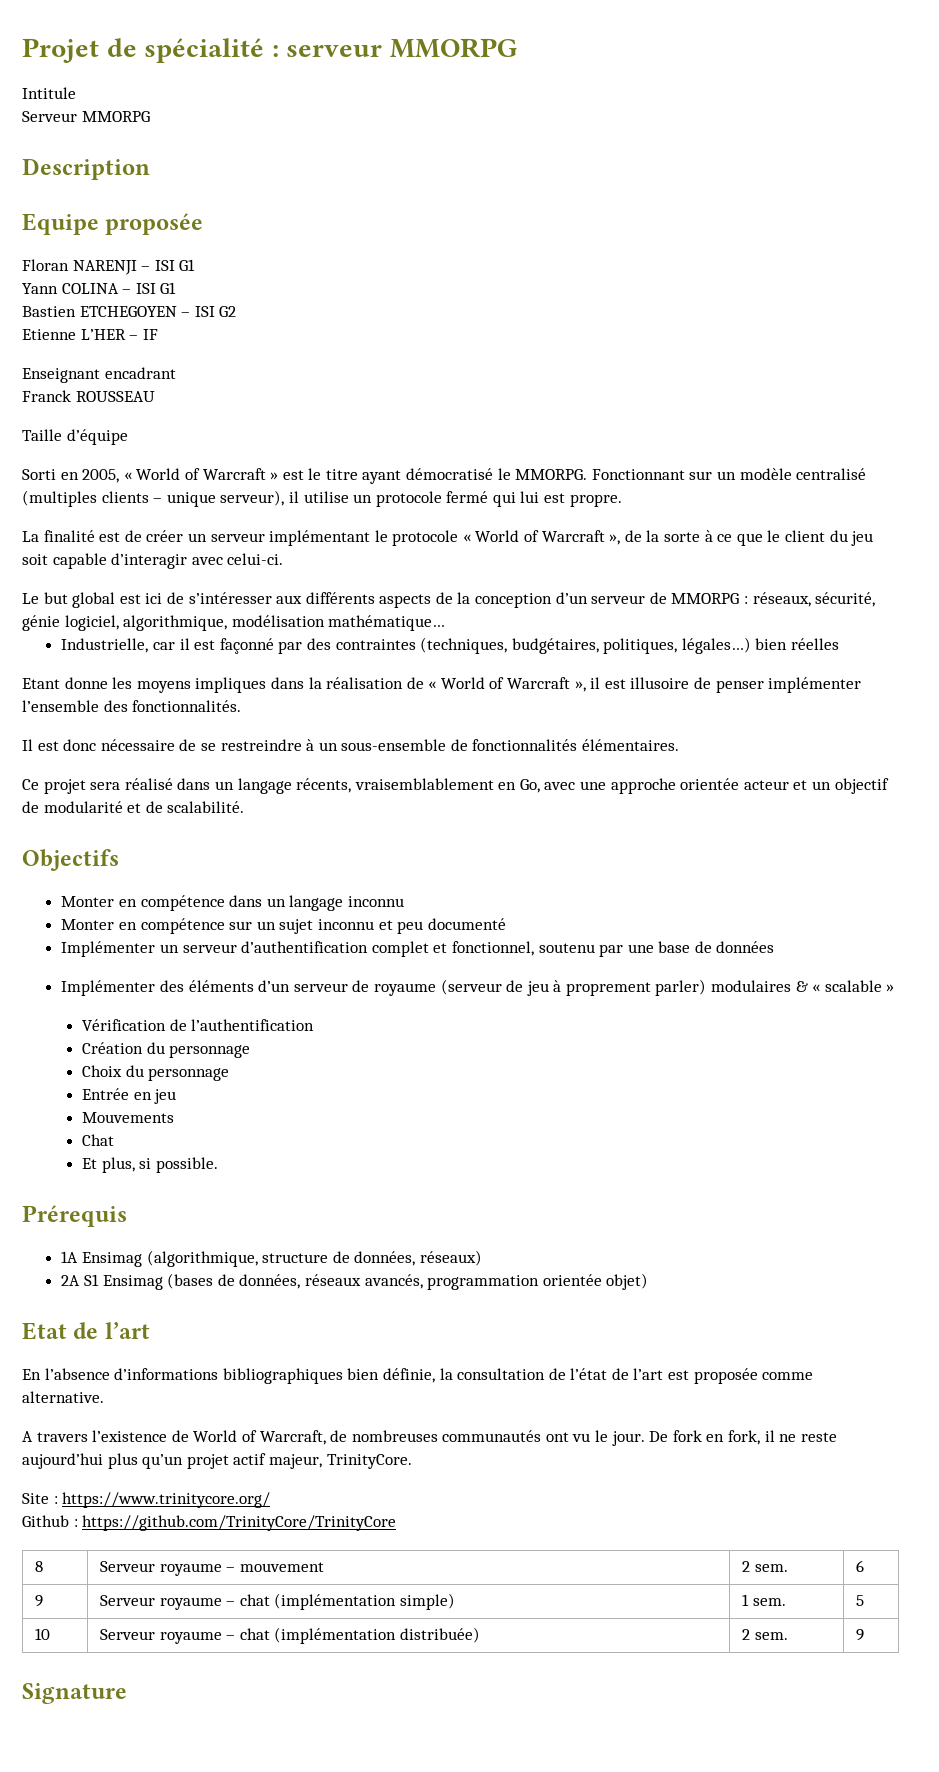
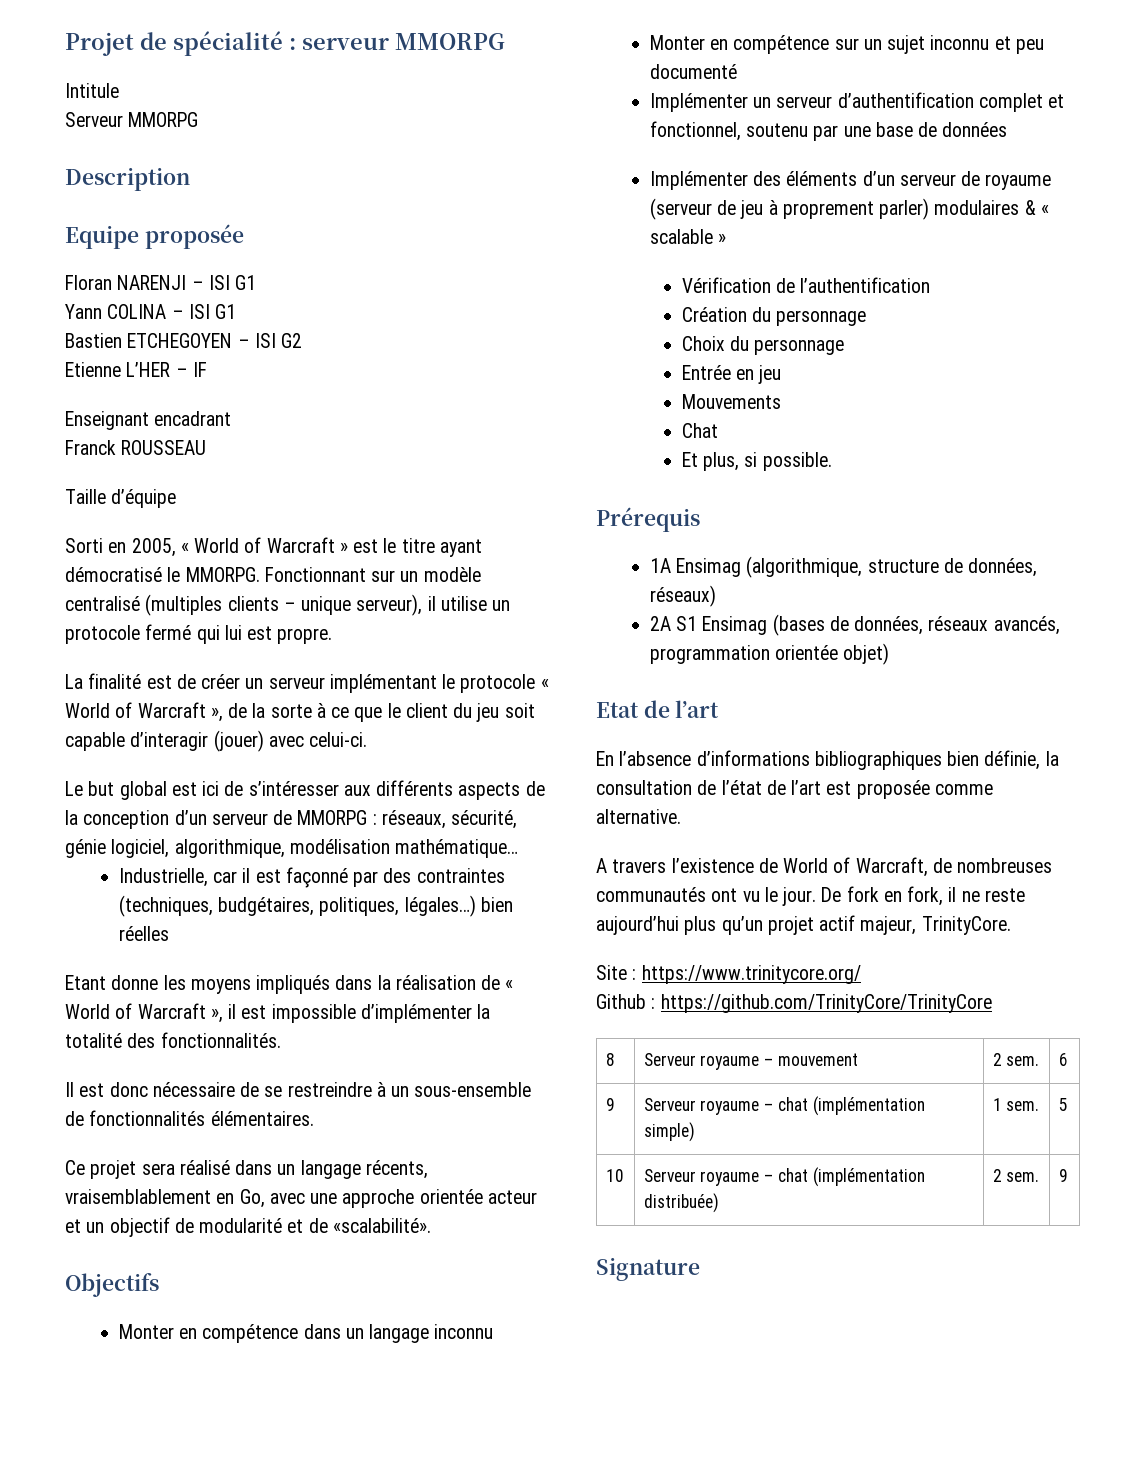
(188, 561) none -> [213,730,264,752] (jouer)
[195,677,267,693] impliques -> [256,975,331,994] impliqués
[630,677,862,693] [22,700,99,712] illusoire de penser implémenter l’ensemble -> [271,1004,491,1023] [65,1033,122,1048] impossible d’implémenter la totalité
[167,801,245,813] scalabilité. -> [332,1218,431,1233] «scalabilité».

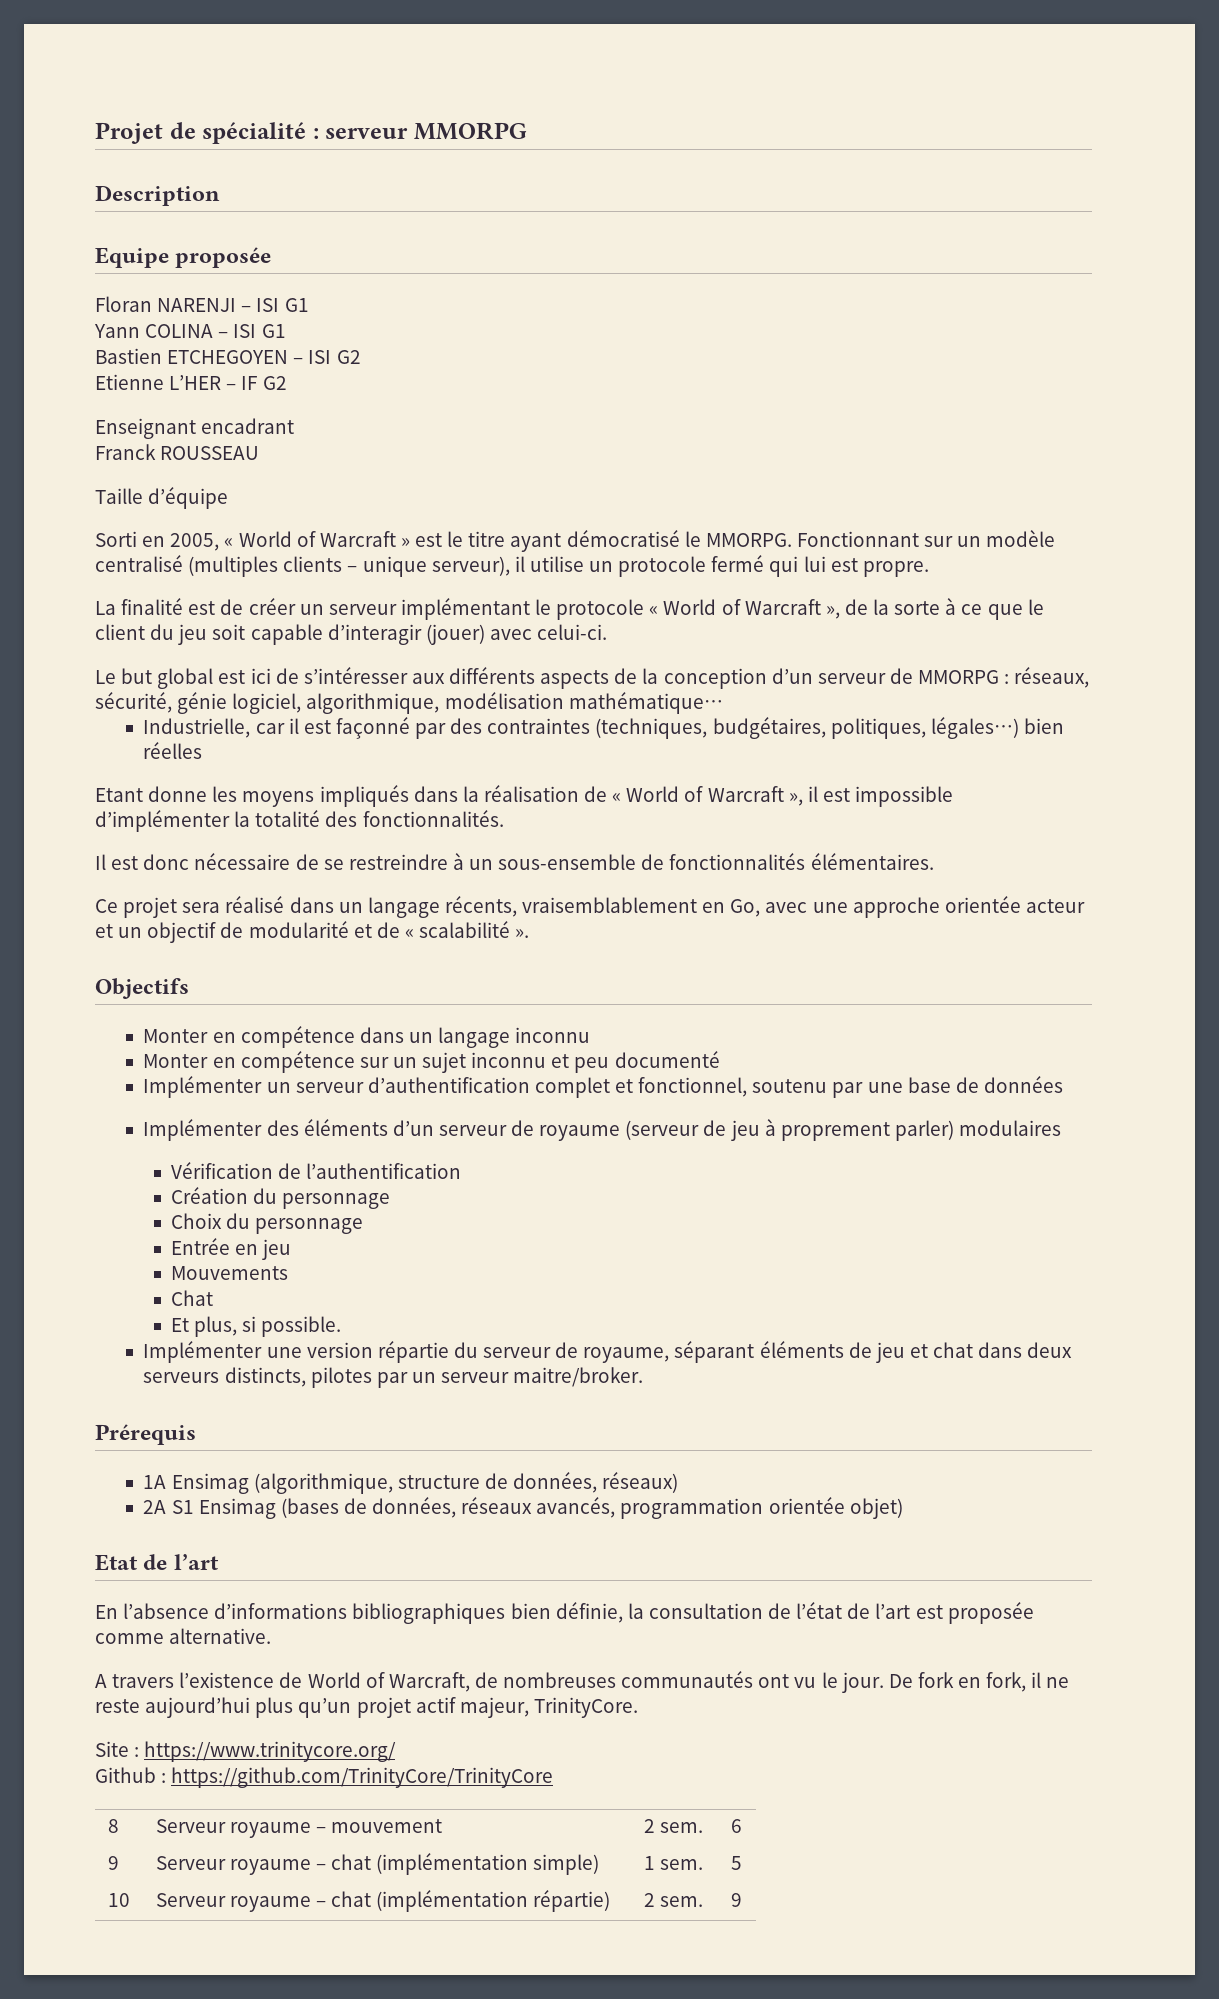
[65,83,119,98] [65,112,199,127] // Intitule // Serveur MMORPG -> (528, 131) none
(207, 369) none -> [262,376,287,390] G2
[332,1218,431,1233] «scalabilité». -> [404,921,530,938] « scalabilité ».
[1024,200,1049,215] [649,229,726,244] & « scalable » -> (1062, 1128) none
(832, 461) none -> [143,1341,1073,1363] [143,1367,644,1388] // Implémenter une version répartie du serveur de royaume, séparant éléments de jeu et chat dans deux serveurs distincts, pilotes par un serveur maitre/broker.
[643,1193,719,1213] distribuée) -> [533,1890,611,1912] répartie)
[596,1257,700,1281] // Signature -> (742, 1900) none

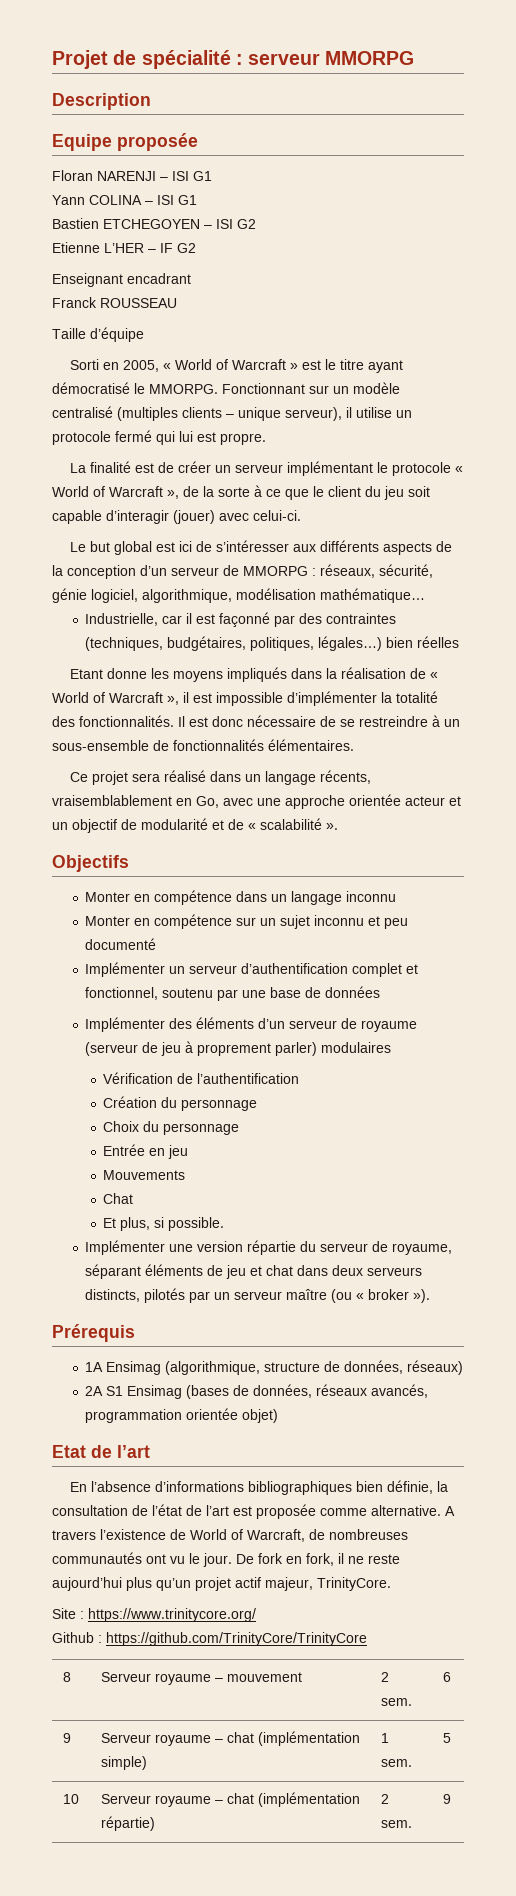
(504, 818) // -> (174, 721) none
[310,1367,372,1388] pilotes -> [144,1288,186,1303] pilotés
[513,1367,644,1387] maitre/broker. -> [286,1289,431,1303] maître (ou « broker »).
(272, 1636) // -> (441, 1510) none

